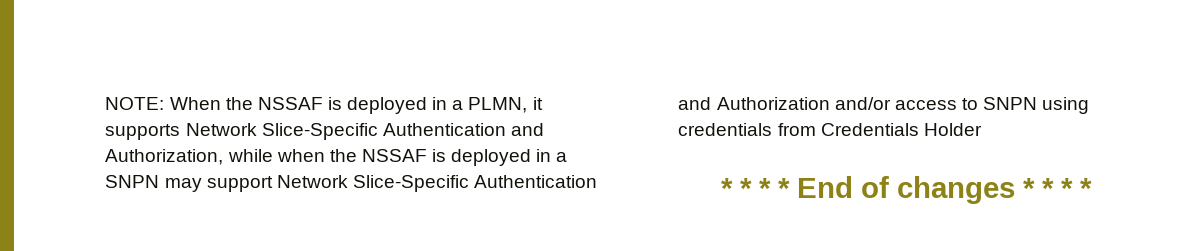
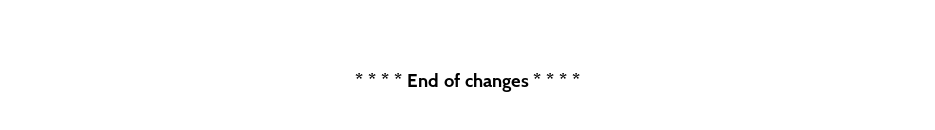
[105,97,543,114] [105,123,544,140] [105,149,568,166] [105,175,598,192] [678,97,1090,114] [678,123,982,136] NOTE: When the NSSAF is deployed in a PLMN, it supports Network Slice-Specific Authentication and Authorization, while when the NSSAF is deployed in a SNPN may support Network Slice-Specific Authentication and Authorization and/or access to SNPN using credentials from Credentials Holder // -> (354, 80) none

